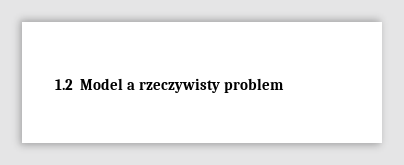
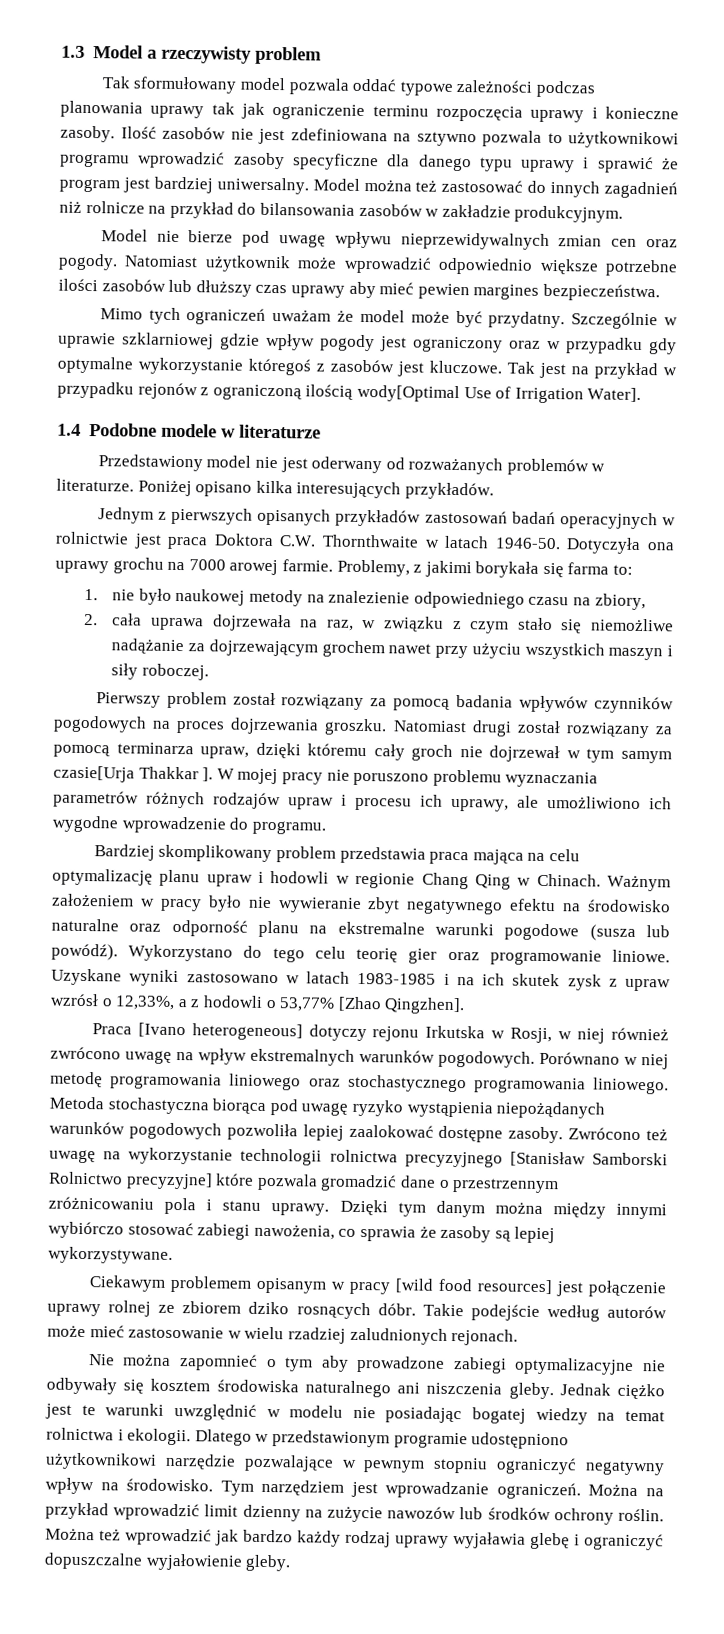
[55,79,73,90] 1.2 -> [61,45,85,58] 1.3
(284, 85) none -> [101,76,595,98] [60,100,679,123] [60,125,679,149] [60,151,679,174] [59,176,678,199] [59,200,624,223] [100,229,678,250] [58,253,679,277] [58,278,660,302] [99,307,679,330] [58,332,677,355] [57,356,677,380] [57,381,642,404] [57,423,321,439] [97,454,606,476] [56,478,494,500] [97,507,676,530] [55,531,675,555] [55,557,634,578] [83,588,646,611] [83,613,674,634] [111,638,673,661] [111,663,209,681] [95,691,674,714] [53,715,672,739] [53,742,672,764] [53,765,599,788] [53,790,672,812] [52,815,326,835] [93,844,580,865] [52,868,672,892] [52,893,671,915] [51,918,670,941] [51,943,670,966] [51,968,671,992] [50,993,466,1015] [91,1022,669,1044] [50,1046,669,1070] [50,1071,670,1095] [49,1096,606,1119] [49,1121,668,1144] [49,1147,668,1168] [49,1171,560,1194] [48,1196,668,1220] [48,1221,556,1244] [48,1246,173,1264] [88,1275,666,1298] [47,1300,668,1322] [47,1325,519,1346] [88,1354,666,1375] [46,1377,665,1400] [45,1403,665,1425] [46,1427,570,1450] [45,1452,665,1476] [45,1477,664,1500] [45,1502,664,1525] [45,1528,664,1551] [44,1552,292,1572] // Tak sformułowany model pozwala oddać typowe zależności podczas planowania uprawy tak jak ograniczenie terminu rozpoczęcia uprawy i konieczne zasoby. Ilość zasobów nie jest zdefiniowana na sztywno pozwala to użytkownikowi programu wprowadzić zasoby specyficzne dla danego typu uprawy i sprawić że program jest bardziej uniwersalny. Model można też zastosować do innych zagadnień niż rolnicze na przykład do bilansowania zasobów w zakładzie produkcyjnym. // Model nie bierze pod uwagę wpływu nieprzewidywalnych zmian cen oraz pogody. Natomiast użytkownik może wprowadzić odpowiednio większe potrzebne ilości zasobów lub dłuższy czas uprawy aby mieć pewien margines bezpieczeństwa. // Mimo tych ograniczeń uważam że model może być przydatny. Szczególnie w uprawie szklarniowej gdzie wpływ pogody jest ograniczony oraz w przypadku gdy optymalne wykorzystanie któregoś z zasobów jest kluczowe. Tak jest na przykład w przypadku rejonów z ograniczoną ilością wody[Optimal Use of Irrigation Water]. // 1.4 Podobne modele w literaturze // Przedstawiony model nie jest oderwany od rozważanych problemów w literaturze. Poniżej opisano kilka interesujących przykładów. // Jednym z pierwszych opisanych przykładów zastosowań badań operacyjnych w rolnictwie jest praca Doktora C.W. Thornthwaite w latach 1946-50. Dotyczyła ona uprawy grochu na 7000 arowej farmie. Problemy, z jakimi borykała się farma to: // 1. nie było naukowej metody na znalezienie odpowiedniego czasu na zbiory, // 2. cała uprawa dojrzewała na raz, w związku z czym stało się niemożliwe nadążanie za dojrzewającym grochem nawet przy użyciu wszystkich maszyn i siły roboczej. // Pierwszy problem został rozwiązany za pomocą badania wpływów czynników pogodowych na proces dojrzewania groszku. Natomiast drugi został rozwiązany za pomocą terminarza upraw, dzięki któremu cały groch nie dojrzewał w tym samym czasie[Urja Thakkar ]. W mojej pracy nie poruszono problemu wyznaczania parametrów różnych rodzajów upraw i procesu ich uprawy, ale umożliwiono ich wygodne wprowadzenie do programu. // Bardziej skomplikowany problem przedstawia praca mająca na celu optymalizację planu upraw i hodowli w regionie Chang Qing w Chinach. Ważnym założeniem w pracy było nie wywieranie zbyt negatywnego efektu na środowisko naturalne oraz odporność planu na ekstremalne warunki pogodowe (susza lub powódź). Wykorzystano do tego celu teorię gier oraz programowanie liniowe. Uzyskane wyniki zastosowano w latach 1983-1985 i na ich skutek zysk z upraw wzrósł o 12,33%, a z hodowli o 53,77% [Zhao Qingzhen]. // Praca [Ivano heterogeneous] dotyczy rejonu Irkutska w Rosji, w niej również zwrócono uwagę na wpływ ekstremalnych warunków pogodowych. Porównano w niej metodę programowania liniowego oraz stochastycznego programowania liniowego. Metoda stochastyczna biorąca pod uwagę ryzyko wystąpienia niepożądanych warunków pogodowych pozwoliła lepiej zaalokować dostępne zasoby. Zwrócono też uwagę na wykorzystanie technologii rolnictwa precyzyjnego [Stanisław Samborski Rolnictwo precyzyjne] które pozwala gromadzić dane o przestrzennym zróżnicowaniu pola i stanu uprawy. Dzięki tym danym można między innymi wybiórczo stosować zabiegi nawożenia, co sprawia że zasoby są lepiej wykorzystywane. // Ciekawym problemem opisanym w pracy [wild food resources] jest połączenie uprawy rolnej ze zbiorem dziko rosnących dóbr. Takie podejście według autorów może mieć zastosowanie w wielu rzadziej zaludnionych rejonach. // Nie można zapomnieć o tym aby prowadzone zabiegi optymalizacyjne nie odbywały się kosztem środowiska naturalnego ani niszczenia gleby. Jednak ciężko jest te warunki uwzględnić w modelu nie posiadając bogatej wiedzy na temat rolnictwa i ekologii. Dlatego w przedstawionym programie udostępniono użytkownikowi narzędzie pozwalające w pewnym stopniu ograniczyć negatywny wpływ na środowisko. Tym narzędziem jest wprowadzanie ograniczeń. Można na przykład wprowadzić limit dzienny na zużycie nawozów lub środków ochrony roślin. Można też wprowadzić jak bardzo każdy rodzaj uprawy wyjaławia glebę i ograniczyć dopuszczalne wyjałowienie gleby.

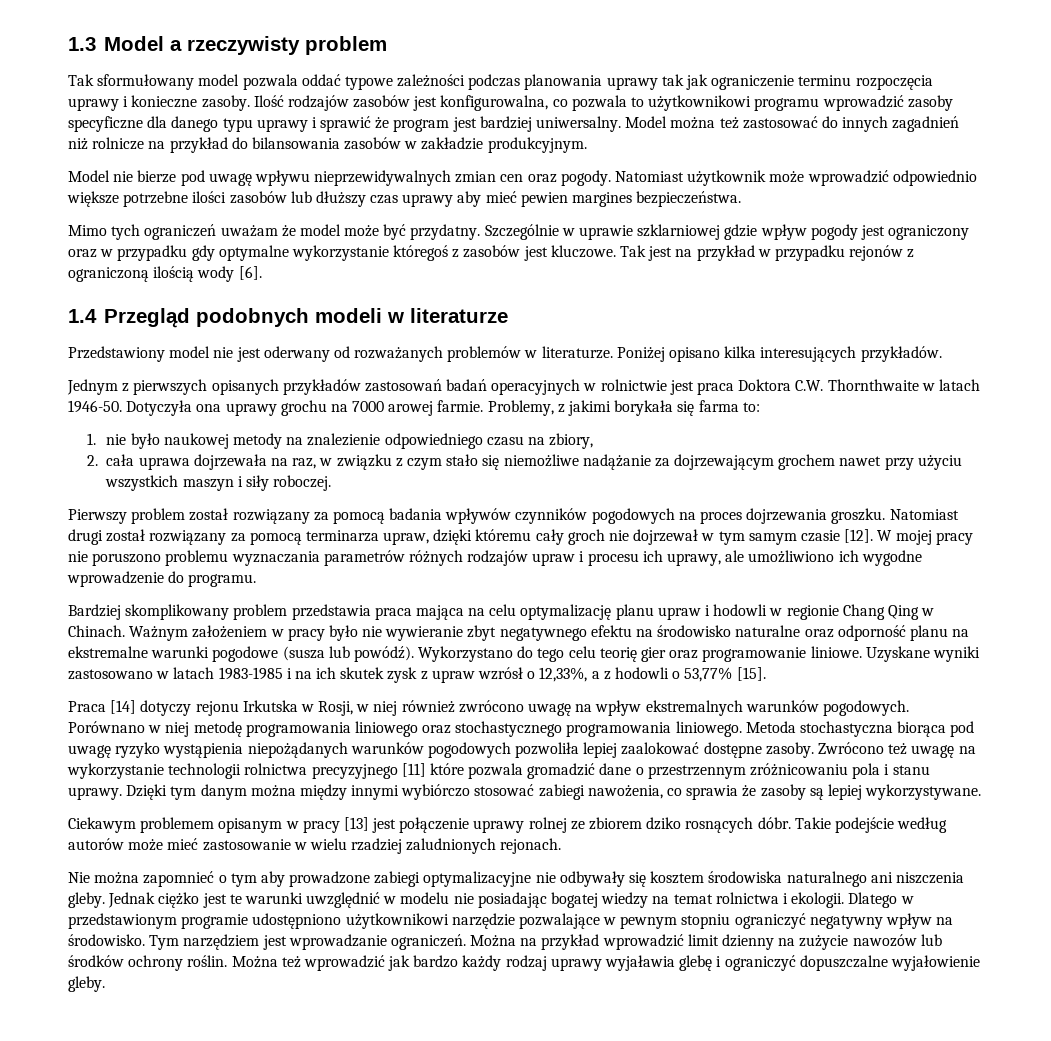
[162,126,477,147] zasobów nie jest zdefiniowana na sztywno -> [287,95,568,111] rodzajów zasobów jest konfigurowalna, co
[356,384,642,404] [57,423,217,438] wody[Optimal Use of Irrigation Water]. // 1.4 Podobne modele -> [197,266,262,282] [68,308,382,328] wody [6]. // 1.4 Przegląd podobnych modeli
[53,765,214,783] czasie[Urja Thakkar ]. -> [800,529,874,543] czasie [12].
[337,996,466,1015] [Zhao Qingzhen]. -> [736,667,766,681] [15].
[137,1022,303,1041] [Ivano heterogeneous] -> [110,700,137,714] [14]
[509,1151,668,1167] [49,1171,213,1190] [Stanisław Samborski Rolnictwo precyzyjne] -> [401,763,426,777] [11]
[394,1278,553,1295] [wild food resources] -> [343,817,369,831] [13]

